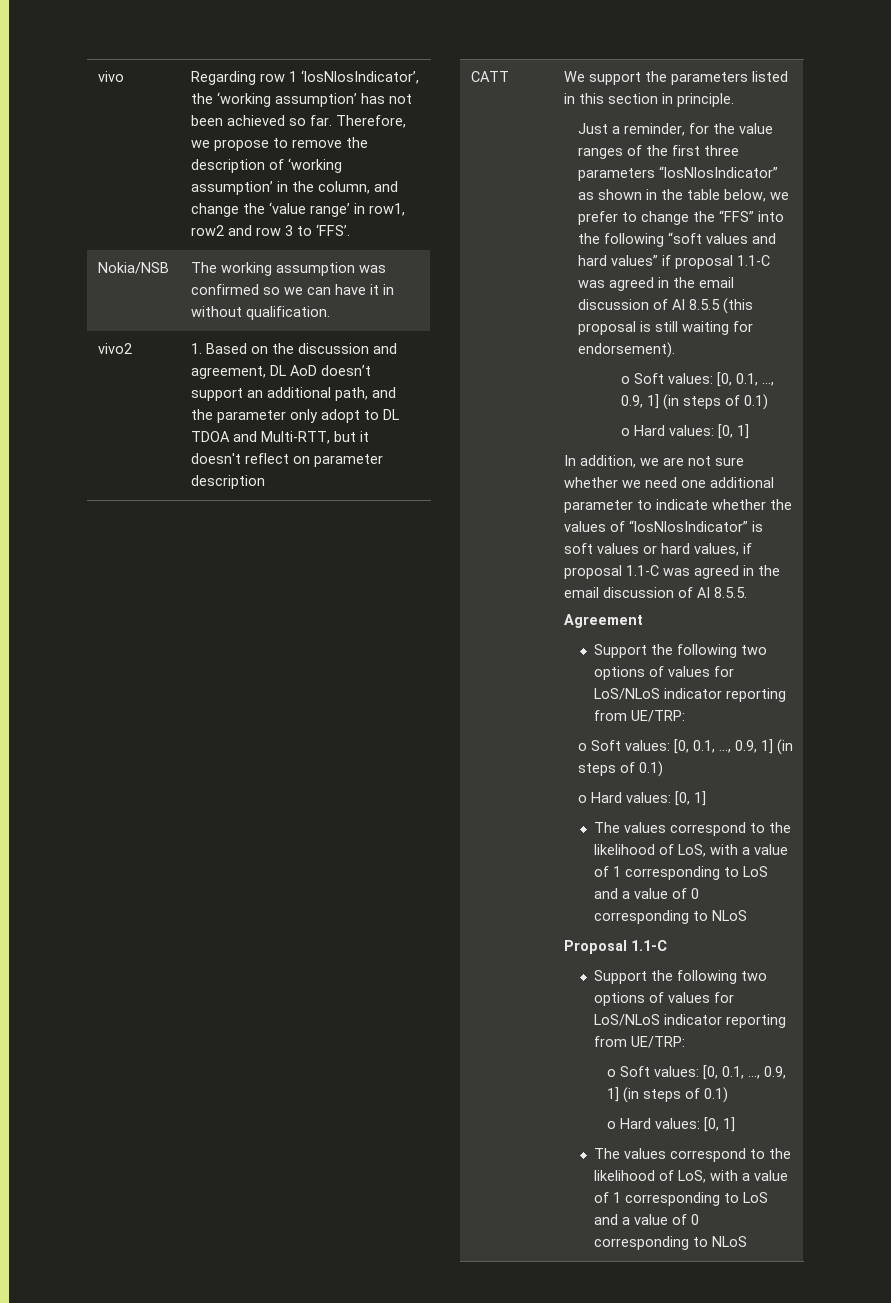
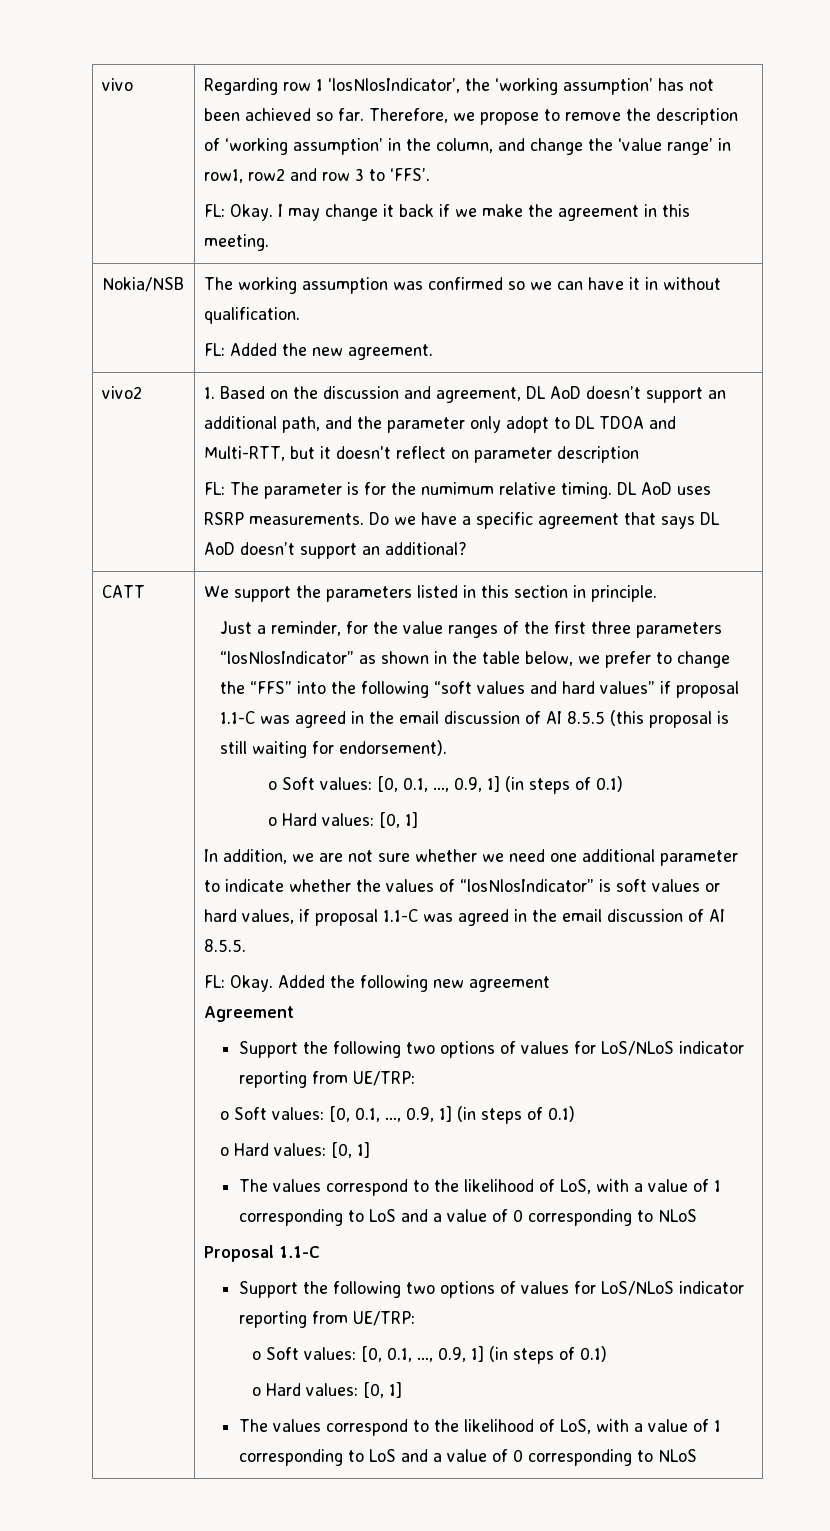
(350, 230) none -> [203,204,690,221] [203,234,269,251] // FL: Okay. I may change it back if we make the agreement in this meeting.
(330, 313) none -> [203,343,433,360] // FL: Added the new agreement.
(265, 482) none -> [203,482,711,499] [203,512,720,529] [203,542,467,559] // FL: The parameter is for the numimum relative timing. DL AoD uses RSRP measurements. Do we have a specific agreement that says DL AoD doesn’t support an additional?
(747, 592) none -> [203,975,550,992] // FL: Okay. Added the following new agreement

